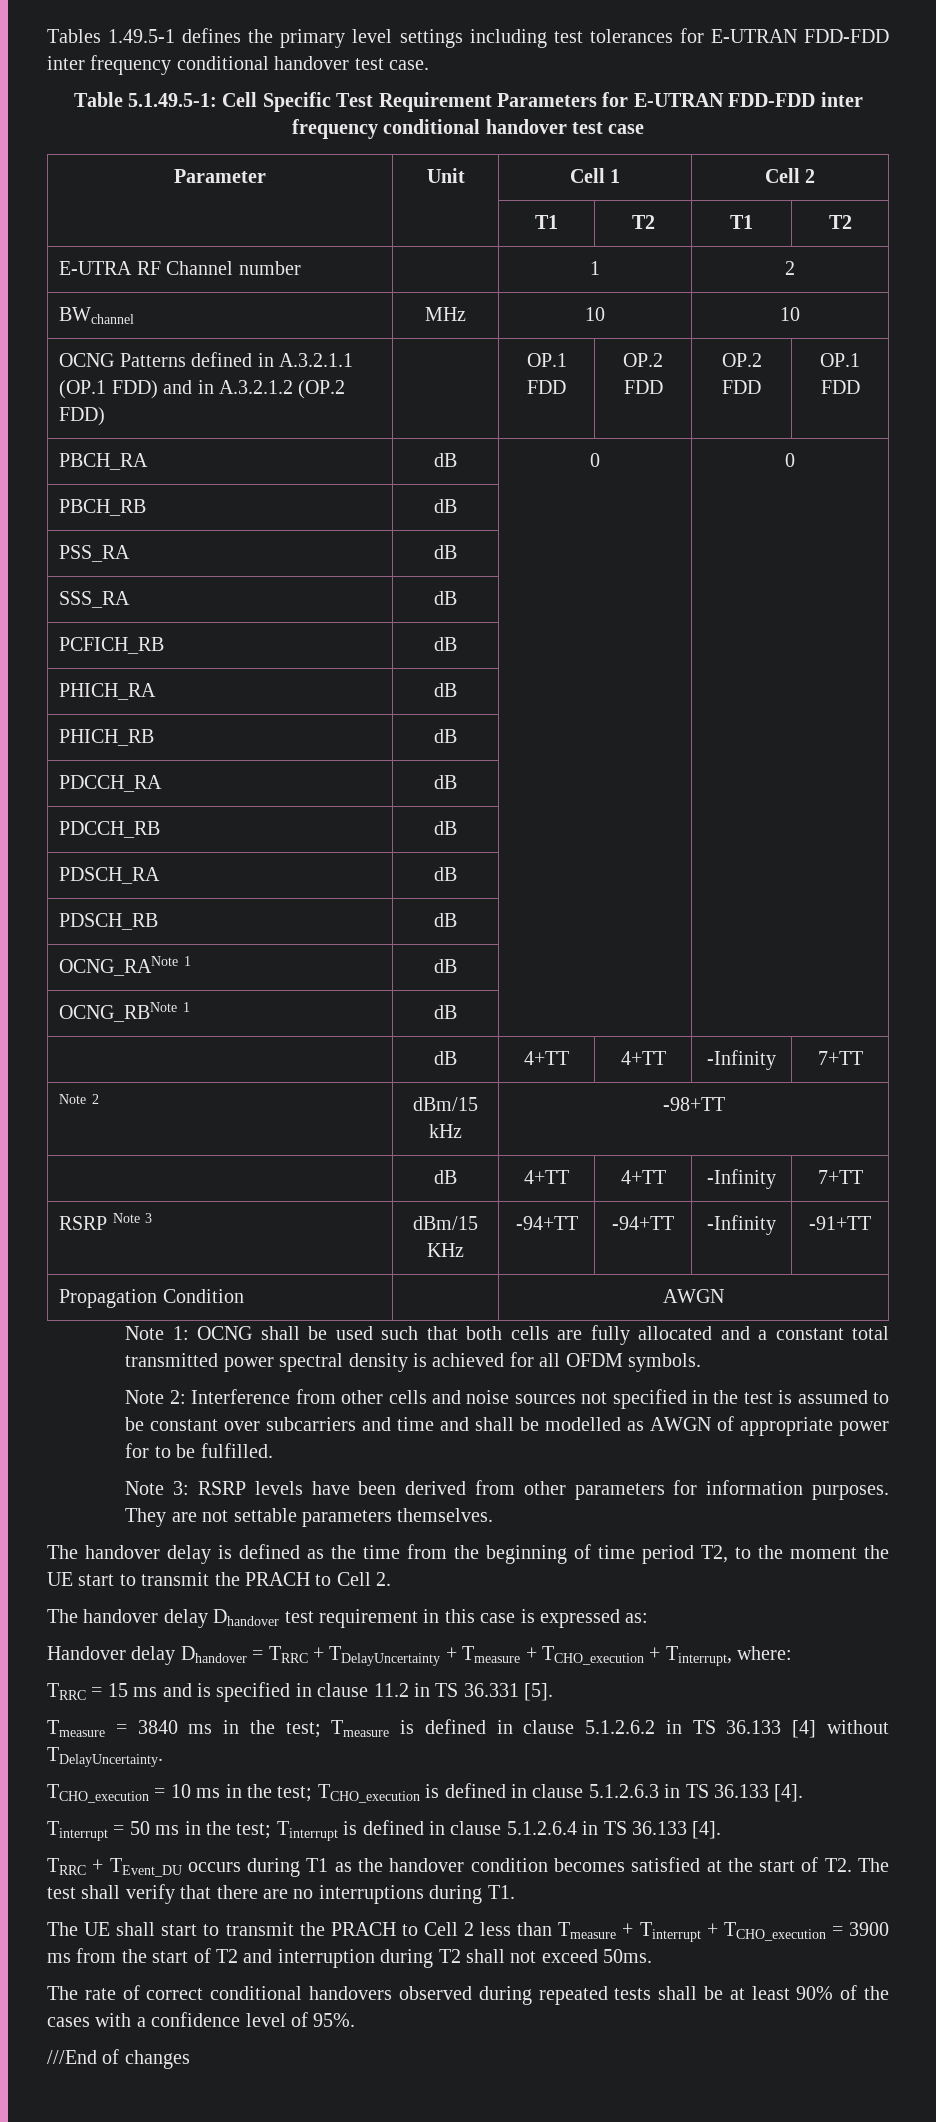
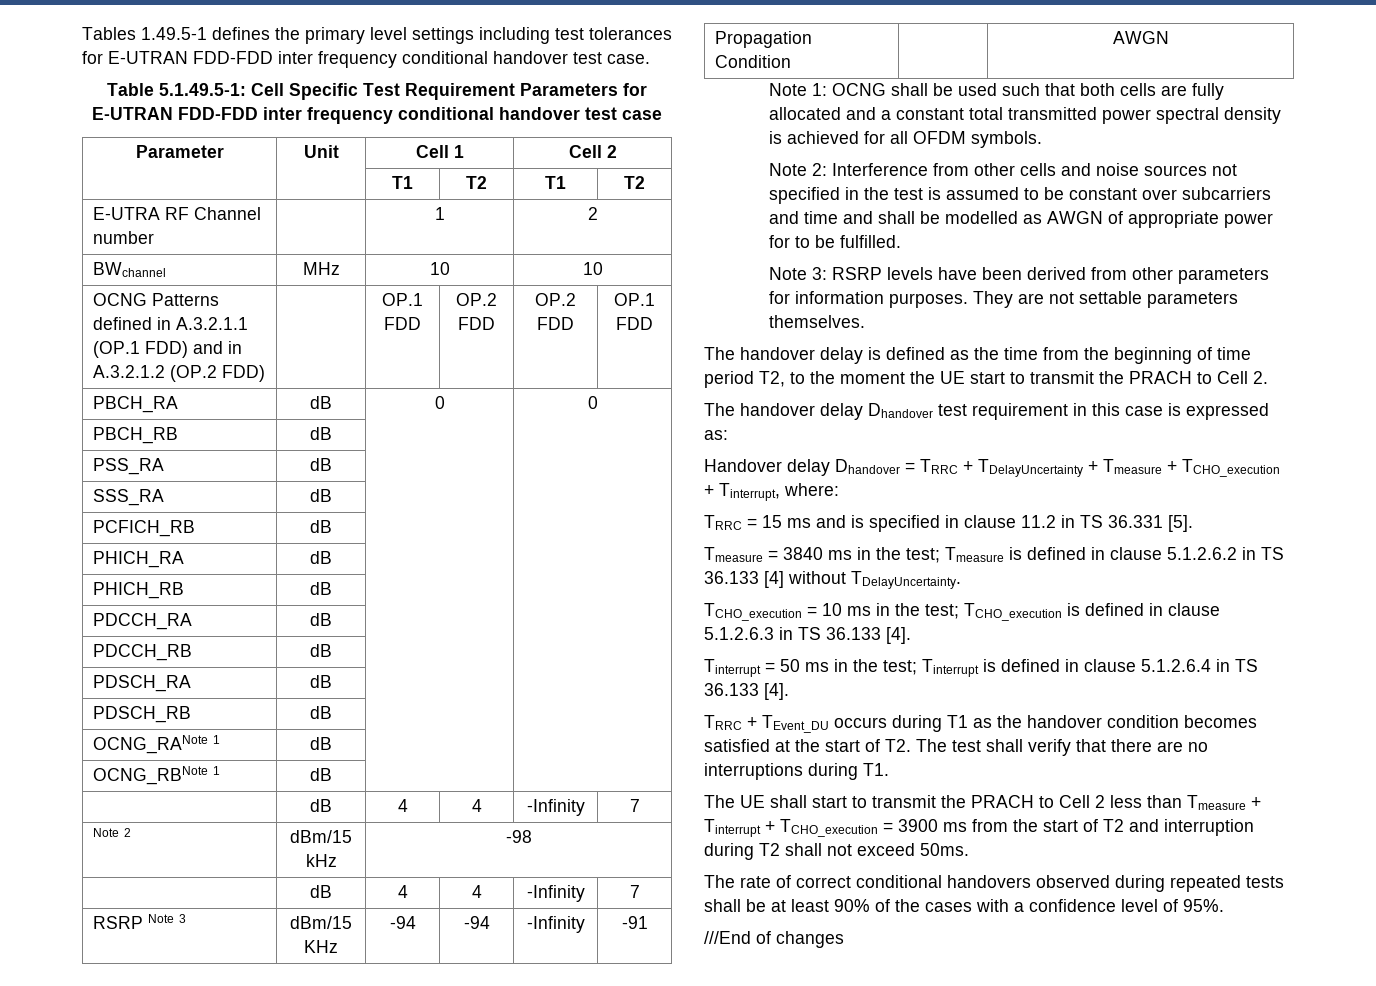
[524,1051,569,1065] [620,1051,666,1065] [707,1050,776,1070] [817,1051,863,1065] 4+TT | 4+TT | -Infinity | 7+TT -> [397,799,408,812] [471,799,482,812] [526,799,585,816] [629,799,640,812] 4 | 4 | -Infinity | 7
[662,1097,725,1111] [434,1170,457,1184] [524,1170,569,1184] [620,1170,666,1184] [707,1169,776,1189] [817,1170,863,1184] -98+TT // | dB | 4+TT | 4+TT | -Infinity | 7+TT -> [505,830,532,843] [310,885,332,898] [397,885,408,898] [471,885,482,898] [526,885,585,902] [629,885,640,898] -98 // | dB | 4 | 4 | -Infinity | 7
[515,1216,578,1230] [612,1216,674,1230] [707,1215,776,1235] [809,1216,871,1230] -94+TT | -94+TT | -Infinity | -91+TT -> [389,916,416,929] [463,916,490,929] [526,916,585,933] [621,916,648,929] -94 | -94 | -Infinity | -91

